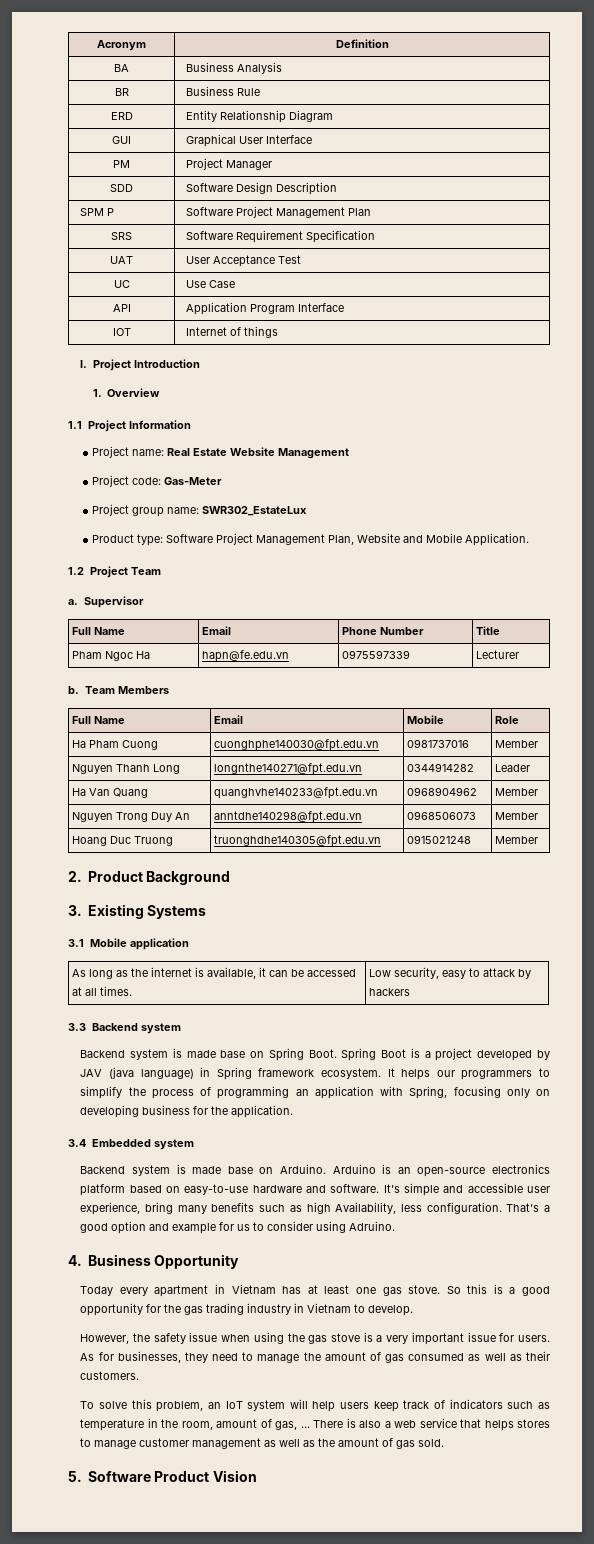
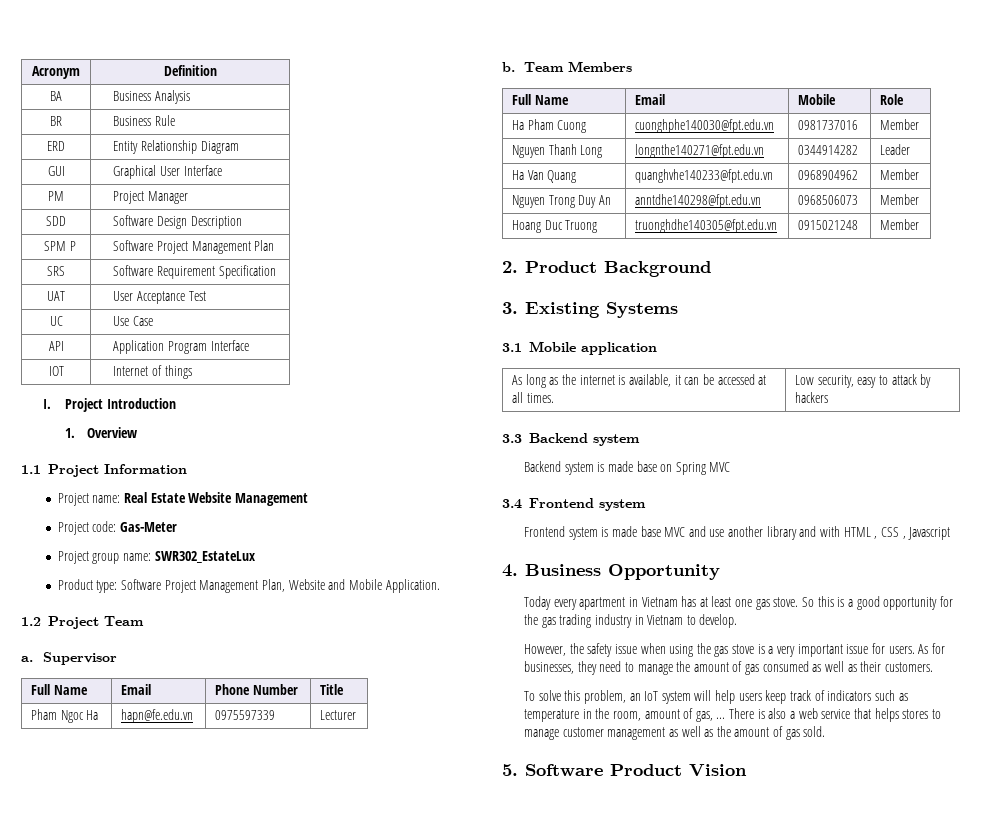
[308,1048,550,1061] [80,1067,550,1080] [80,1086,550,1099] [80,1105,294,1118] Boot. Spring Boot is a project developed by JAV (java language) in Spring framework ecosystem. It helps our programmers to simplify the process of programming an application with Spring, focusing only on developing business for the application. -> [709,462,731,472] MVC
[91,1139,194,1150] [80,1164,550,1177] [80,1183,550,1196] [80,1202,550,1215] [80,1221,396,1234] Embedded system // Backend system is made base on Arduino. Arduino is an open-source electronics platform based on easy-to-use hardware and software. It’s simple and accessible user experience, bring many benefits such as high Availability, less configuration. That’s a good option and example for us to consider using Adruino. -> [528,498,646,511] [523,526,951,540] Frontend system // Frontend system is made base MVC and use another library and with HTML , CSS , Javascript

